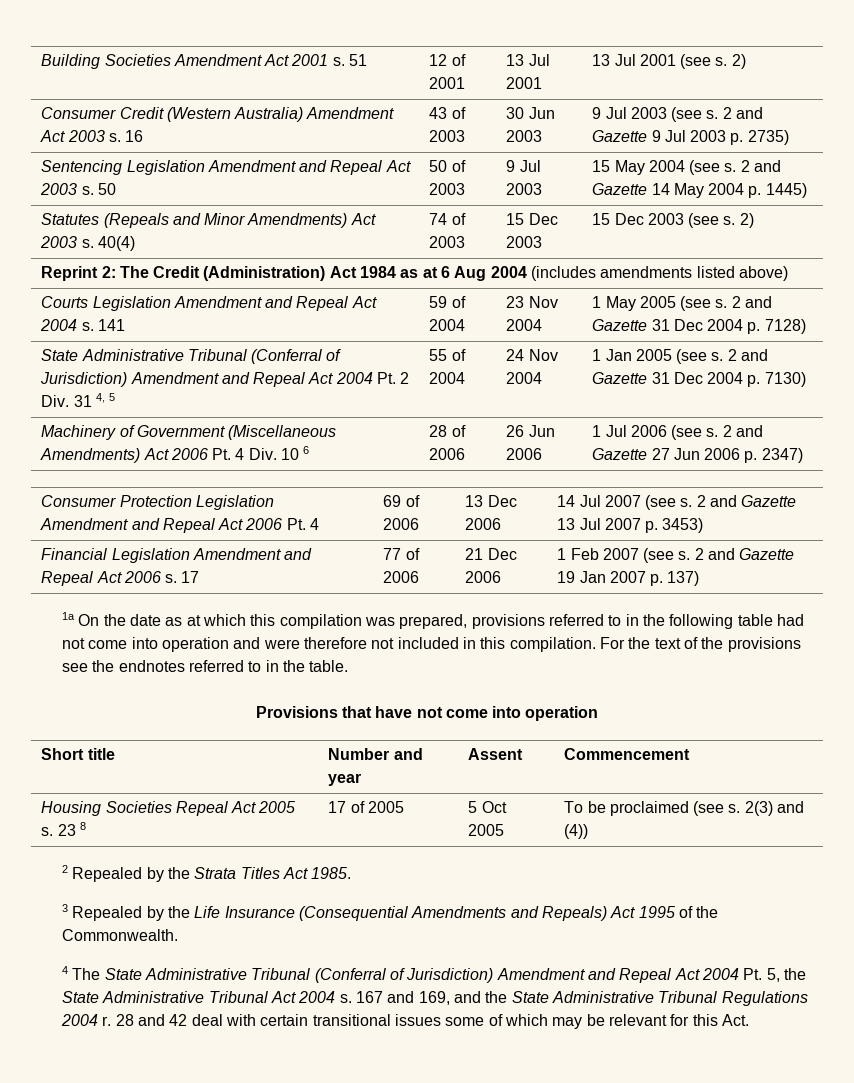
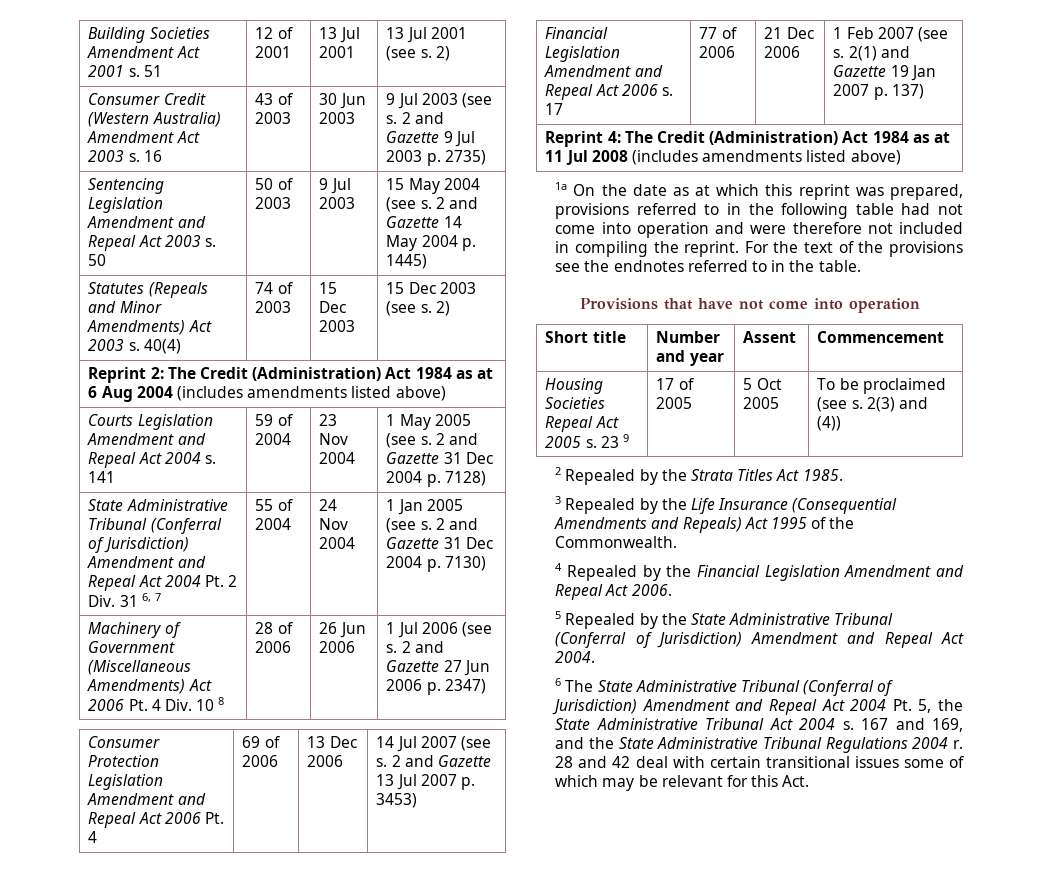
[95,393,116,403] 4, 5 -> [141,593,162,602] 6, 7
[303,446,310,454] 6 -> [218,697,225,705] 8
[694,548,704,560] 2 -> [848,46,877,61] 2(1)
(700, 578) none -> [545,131,950,147] [545,150,901,165] // Reprint 4: The Credit (Administration) Act 1984 as at 11 Jul 2008 (includes amendments listed above)
[279,614,362,629] compilation -> [798,184,850,200] reprint
[480,637,596,652] this compilation. -> [574,241,740,257] compiling the reprint.
[79,822,86,830] 8 -> [623,434,630,442] 9
(69, 970) none -> [566,565,964,581] [555,584,672,600] [555,611,894,629] [555,632,964,648] [555,651,596,663] [555,678,562,686] Repealed by the Financial Legislation Amendment and Repeal Act 2006. // 5 Repealed by the State Administrative Tribunal (Conferral of Jurisdiction) Amendment and Repeal Act 2004. // 6

